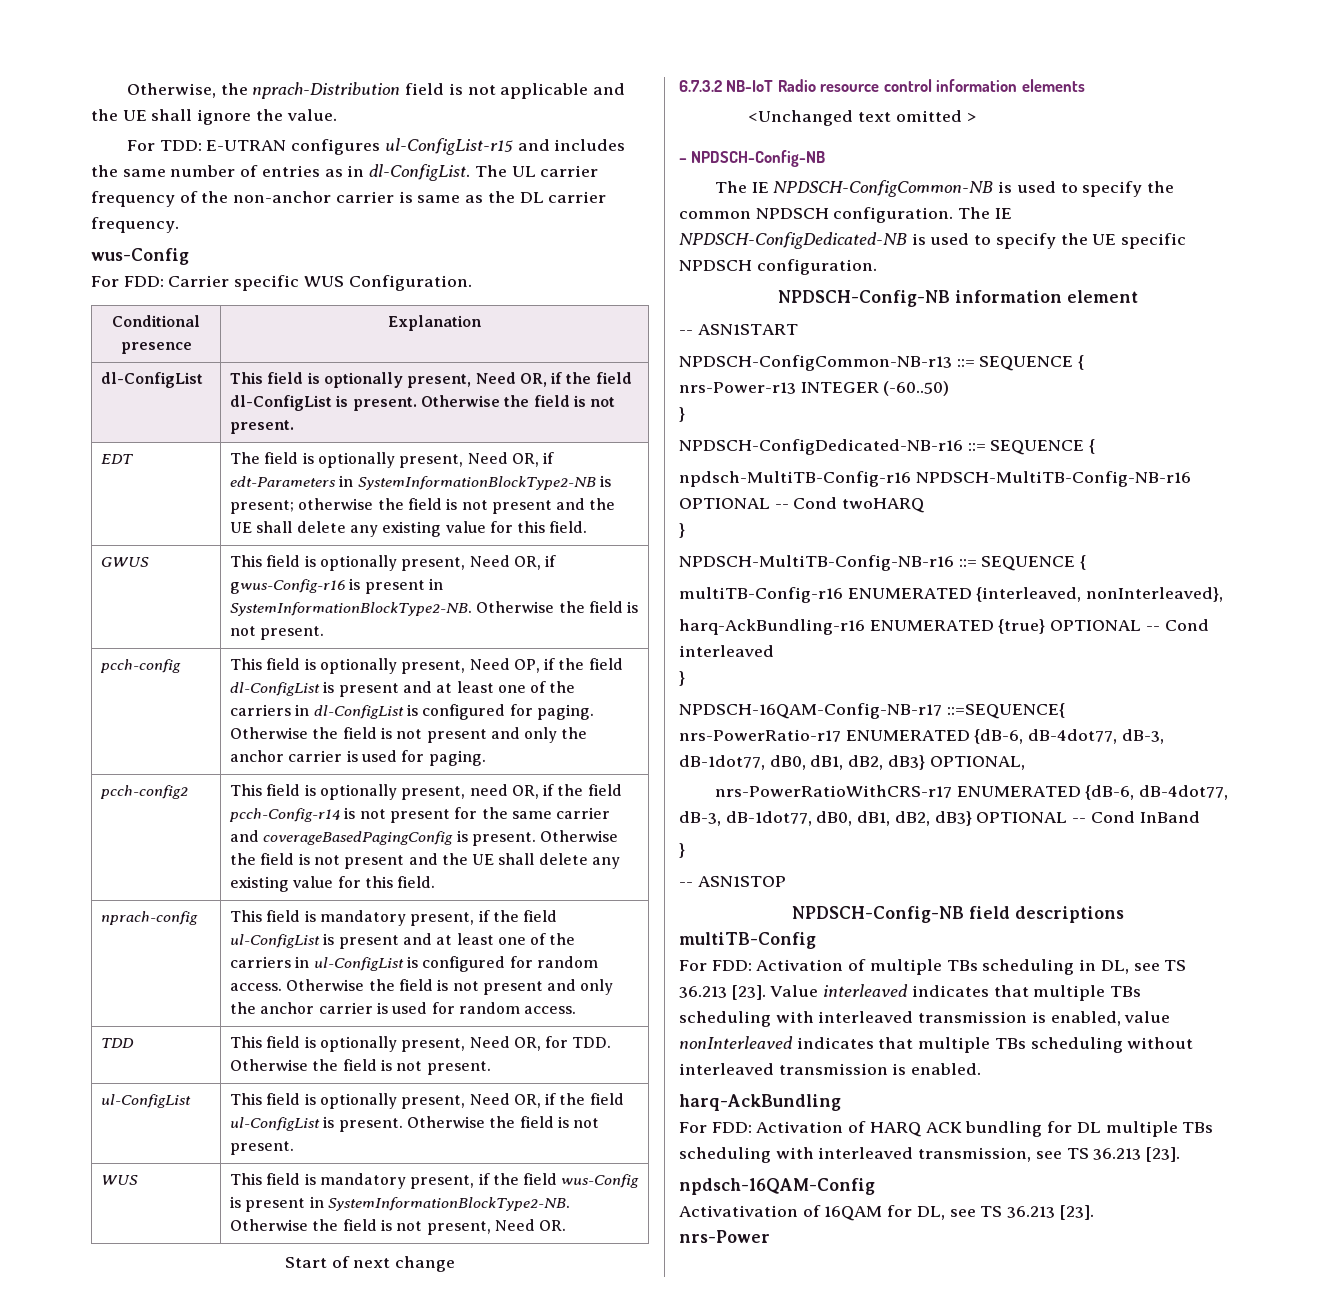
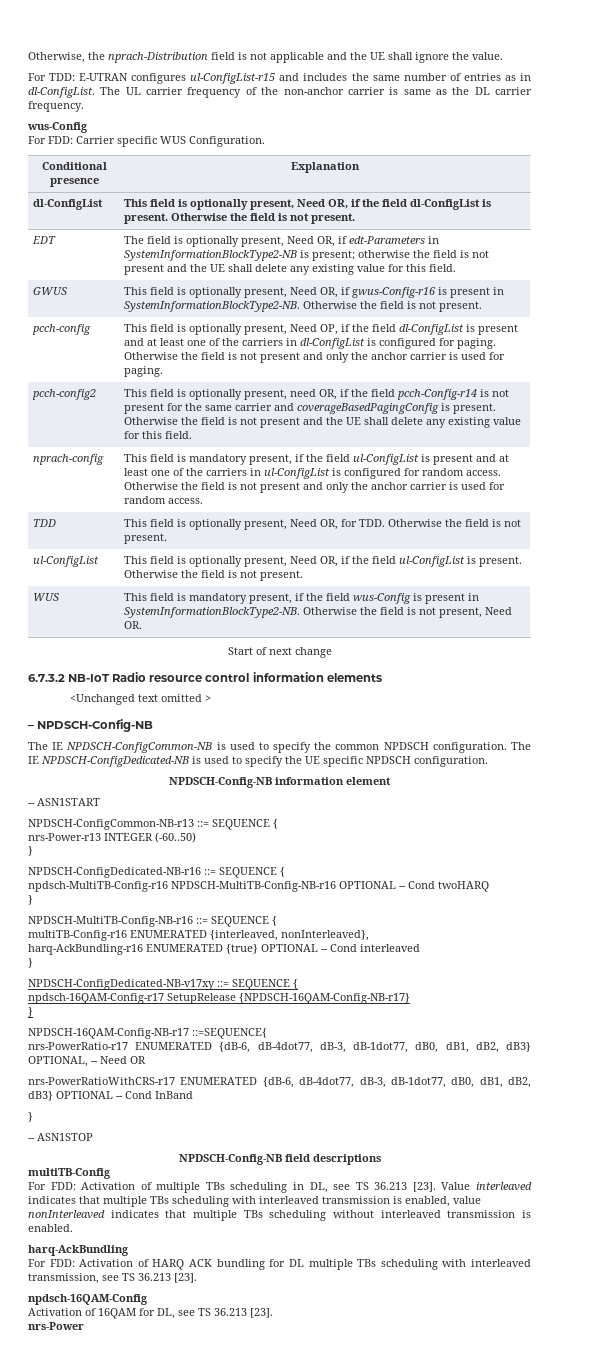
(685, 678) none -> [28,979,298,990] [28,993,410,1004] [28,1007,33,1017] // NPDSCH-ConfigDedicated-NB-v17xy ::= SEQUENCE { // npdsch-16QAM-Config-r17 SetupRelease {NPDSCH-16QAM-Config-NB-r17} // }
(1025, 763) none -> [91,1056,146,1064] -- Need OR
[679,1205,798,1217] Activativation -> [28,1308,82,1316] Activation

